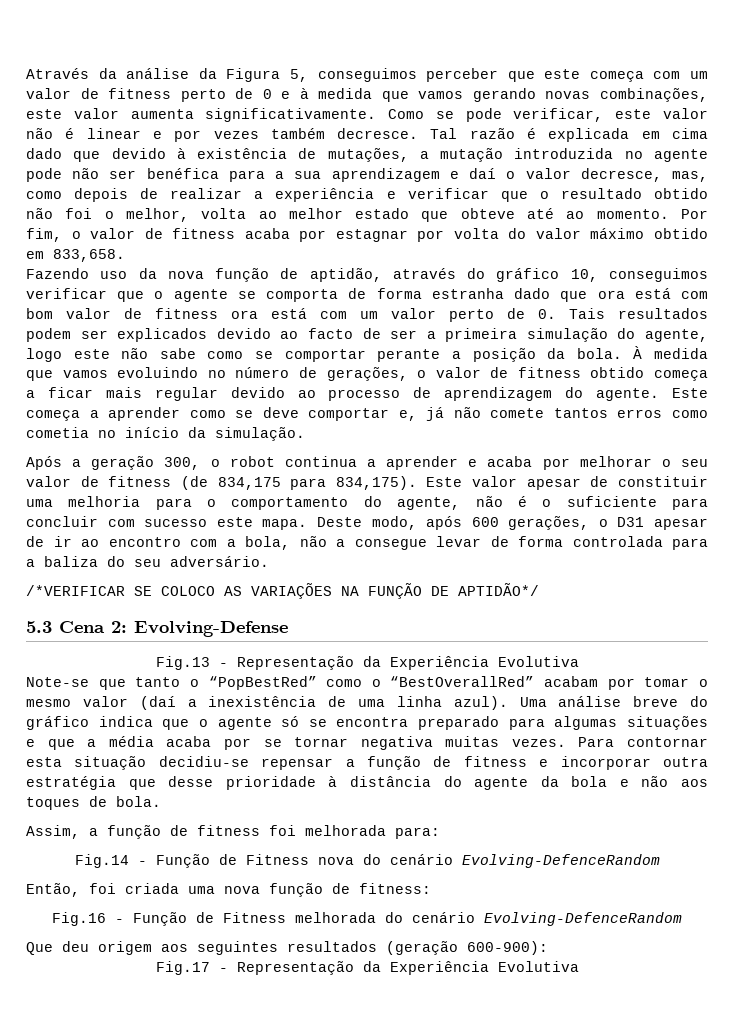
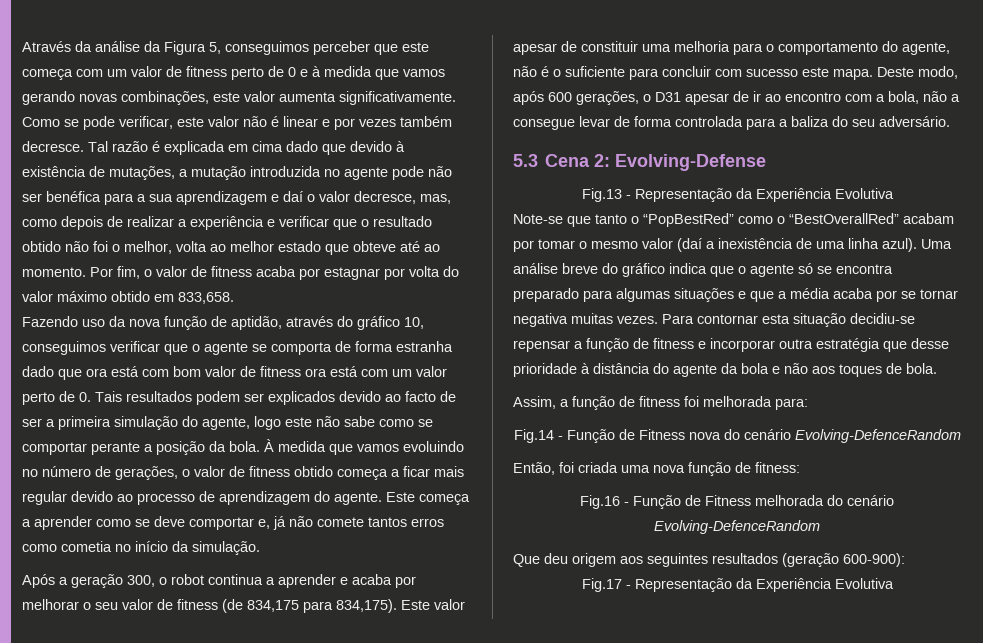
[26,583,539,599] // /*VERIFICAR SE COLOCO AS VARIAÇÕES NA FUNÇÃO DE APTIDÃO*/ -> (950, 121) none

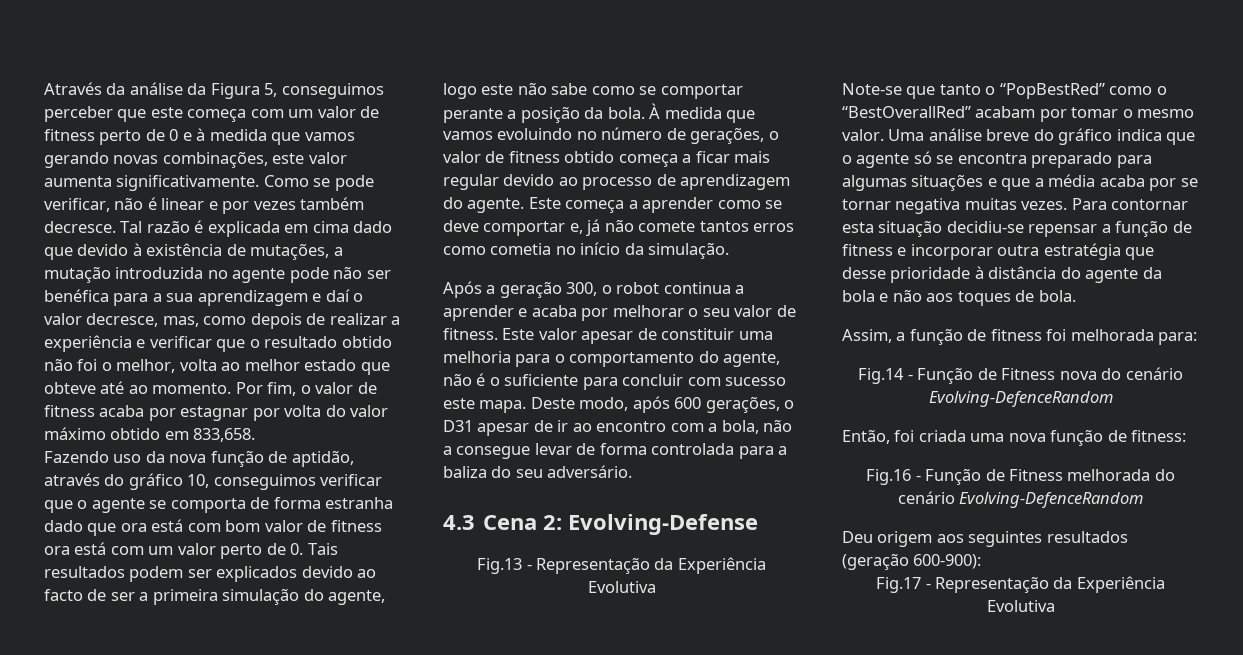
[177,116,239,127] este valor -> (110, 205) none
[177,599,397,613] fitness (de 834,175 para 834,175). -> [443,328,498,340] fitness.
[513,154,538,167] 5.3 -> [443,515,475,530] 4.3
[642,238,917,252] valor (daí a inexistência de uma linha azul). -> [842,129,884,141] valor.
[513,553,568,567] Que deu -> [842,531,873,543] Deu

